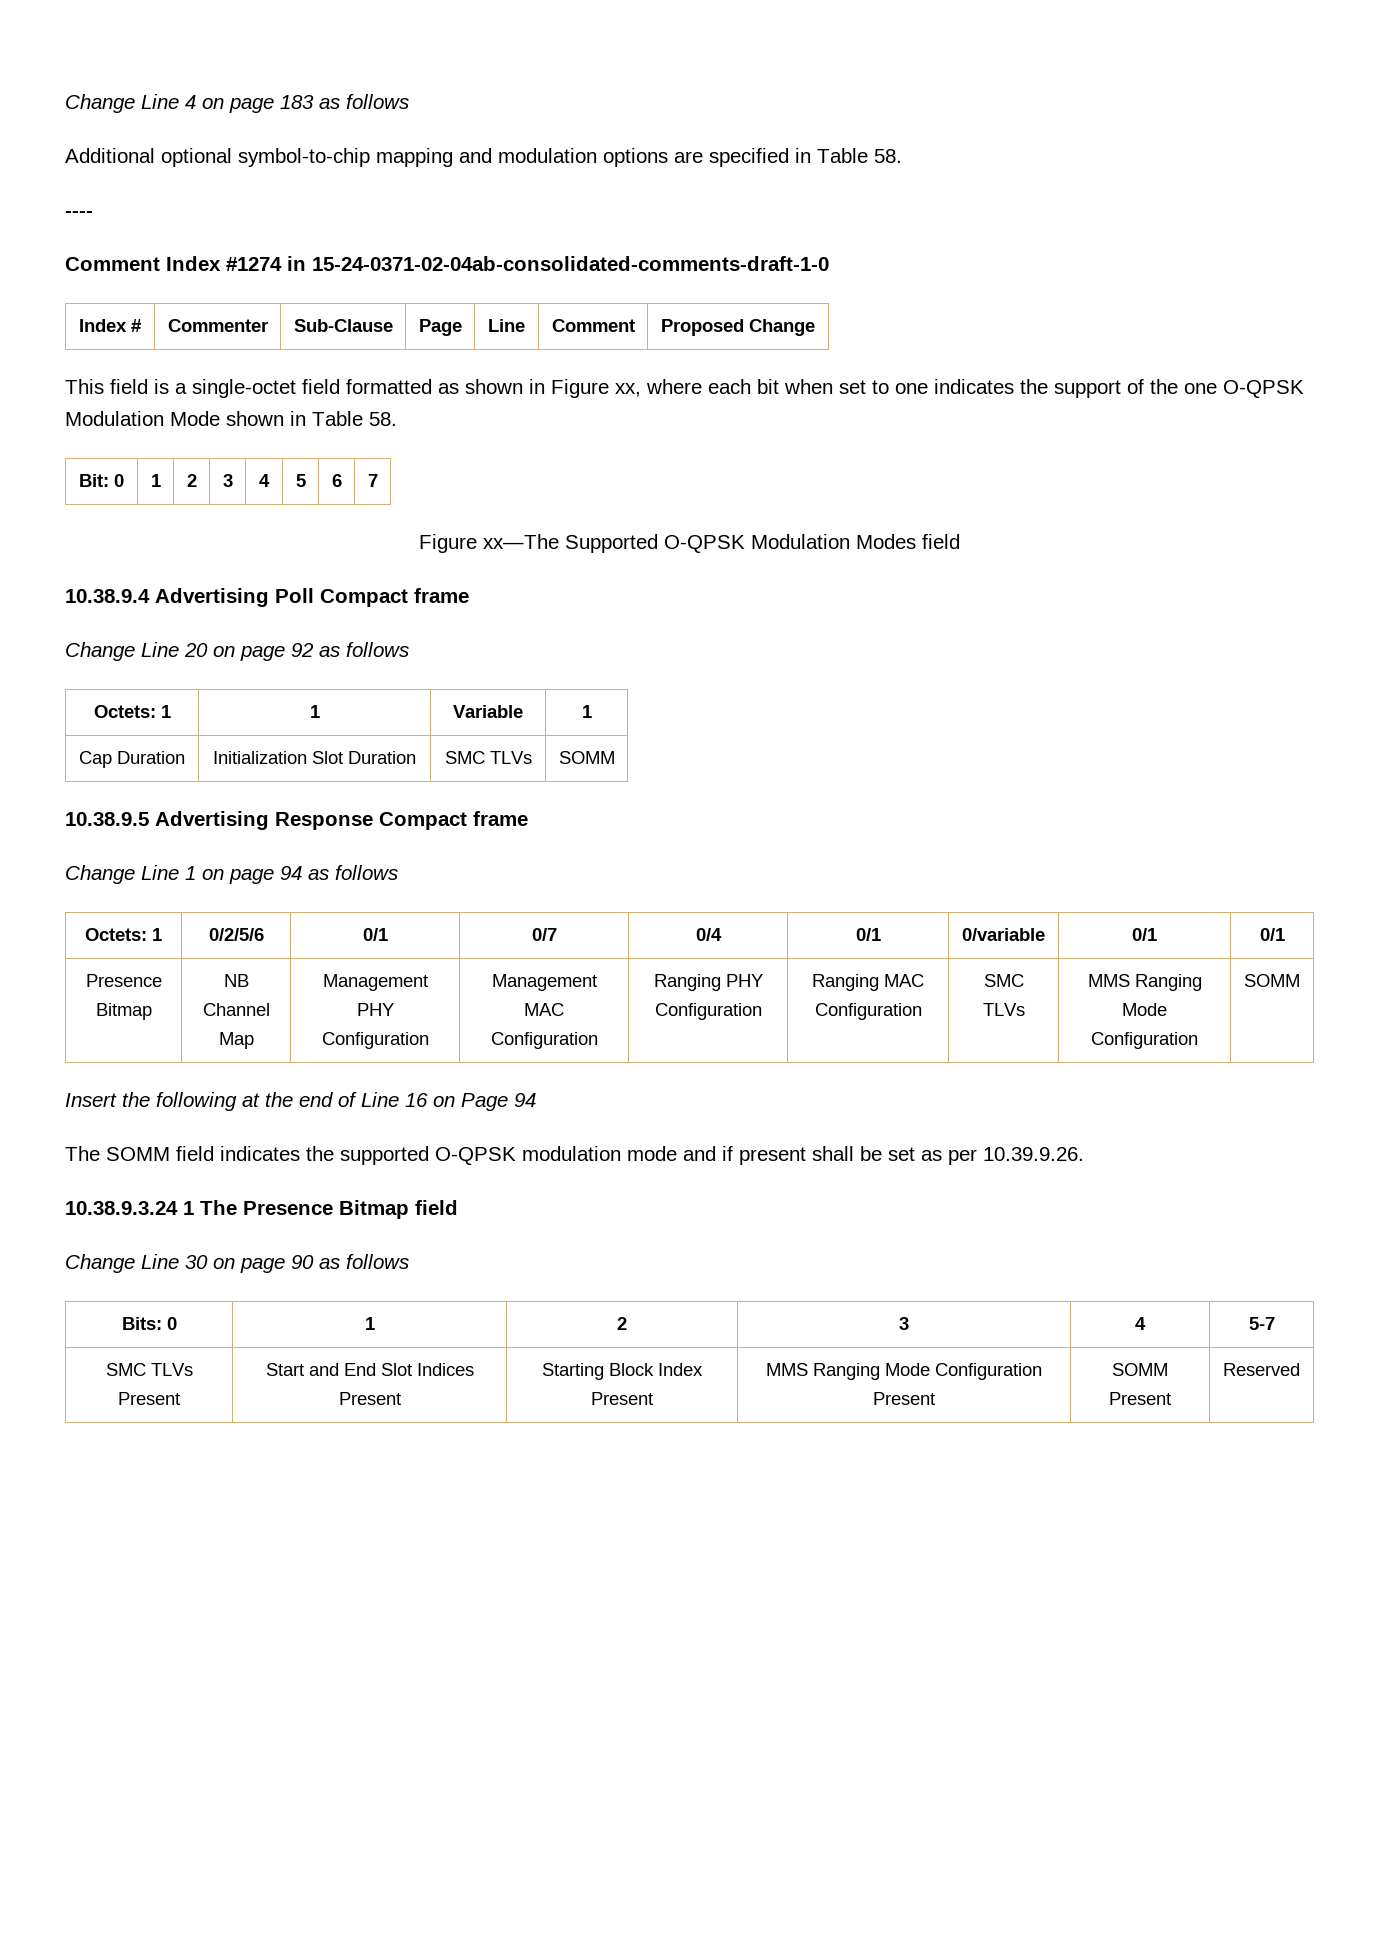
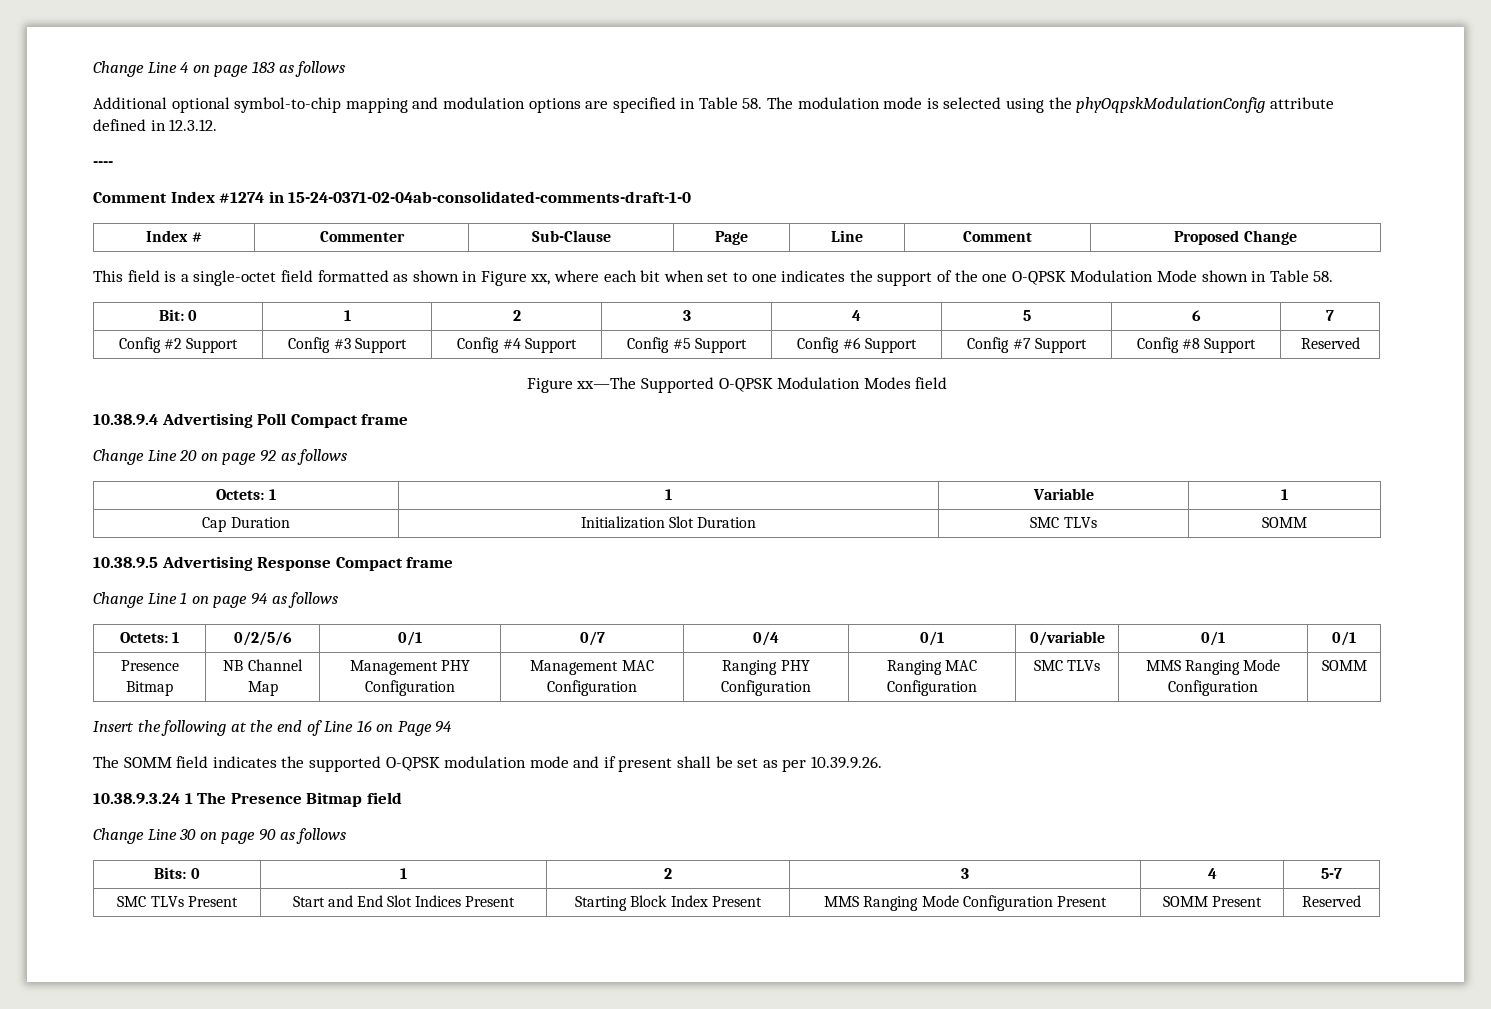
(902, 156) none -> [767,97,1334,113] [93,119,218,131] The modulation mode is selected using the phyOqpskModulationConfig attribute defined in 12.3.12.
(378, 480) none -> [118,337,239,353] [288,337,407,353] [457,337,577,353] [627,337,747,353] [797,337,917,353] [967,337,1087,353] [1136,337,1257,353] [1300,337,1360,349] // Config #2 Support | Config #3 Support | Config #4 Support | Config #5 Support | Config #6 Support | Config #7 Support | Config #8 Support | Reserved

